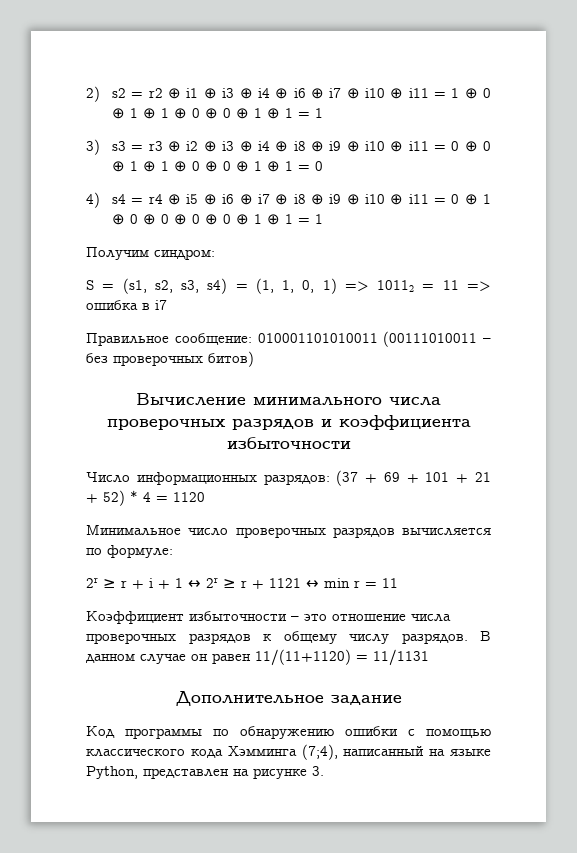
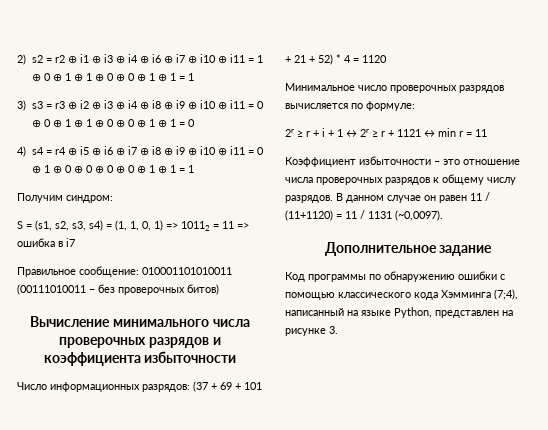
[255,649,429,666] 11/(11+1120) = 11/1131 -> [470,192,490,201] [285,210,443,221] 11 / (11+1120) = 11 / 1131 (~0,0097).

